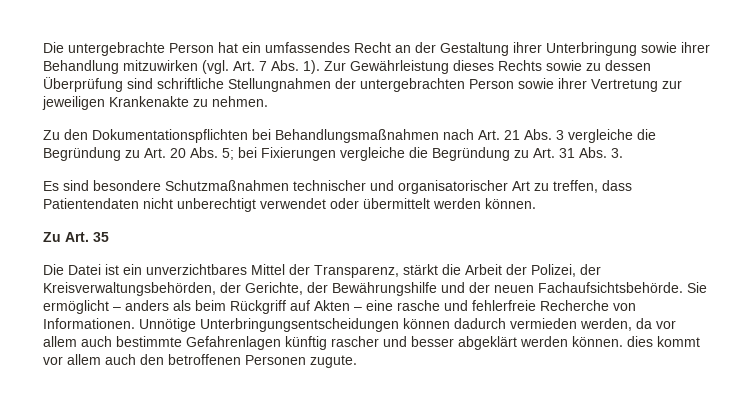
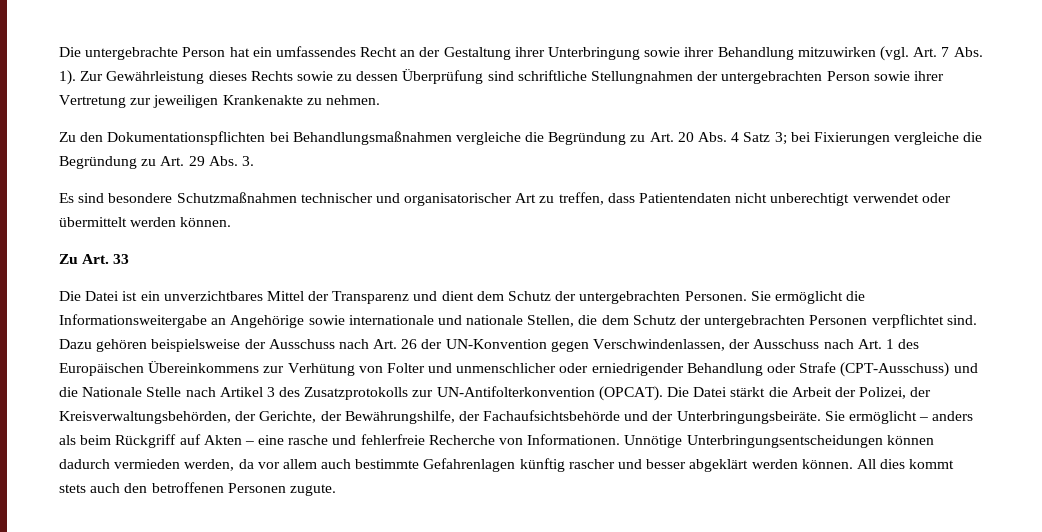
[443,129,564,140] nach Art. 21 Abs. 3 -> (452, 138) none
[222,148,234,160] 5; -> [731,132,787,145] 4 Satz 3;
[559,148,575,158] 31 -> [188,156,205,166] 29
[93,232,109,242] 35 -> [113,254,130,264] 33
[314,265,399,278] Transparenz, -> [332,291,866,304] [59,314,977,328] [59,339,920,352] [59,361,978,377] [59,386,728,401] Transparenz und dient dem Schutz der untergebrachten Personen. Sie ermöglicht die Informationsweitergabe an Angehörige sowie internationale und nationale Stellen, die dem Schutz der untergebrachten Personen verpflichtet sind. Dazu gehören beispielsweise der Ausschuss nach Art. 26 der UN-Konvention gegen Verschwindenlassen, der Ausschuss nach Art. 1 des Europäischen Übereinkommens zur Verhütung von Folter und unmenschlicher oder erniedrigender Behandlung oder Strafe (CPT-Ausschuss) und die Nationale Stelle nach Artikel 3 des Zusatzprotokolls zur UN-Antifolterkonvention (OPCAT). Die Datei
[332,282,683,296] Bewährungshilfe und der neuen Fachaufsichtsbehörde. -> [344,410,821,424] Bewährungshilfe, der Fachaufsichtsbehörde und der Unterbringungsbeiräte.
(623, 341) none -> [856,459,876,469] All
[43,354,101,365] vor allem -> [59,484,86,493] stets

